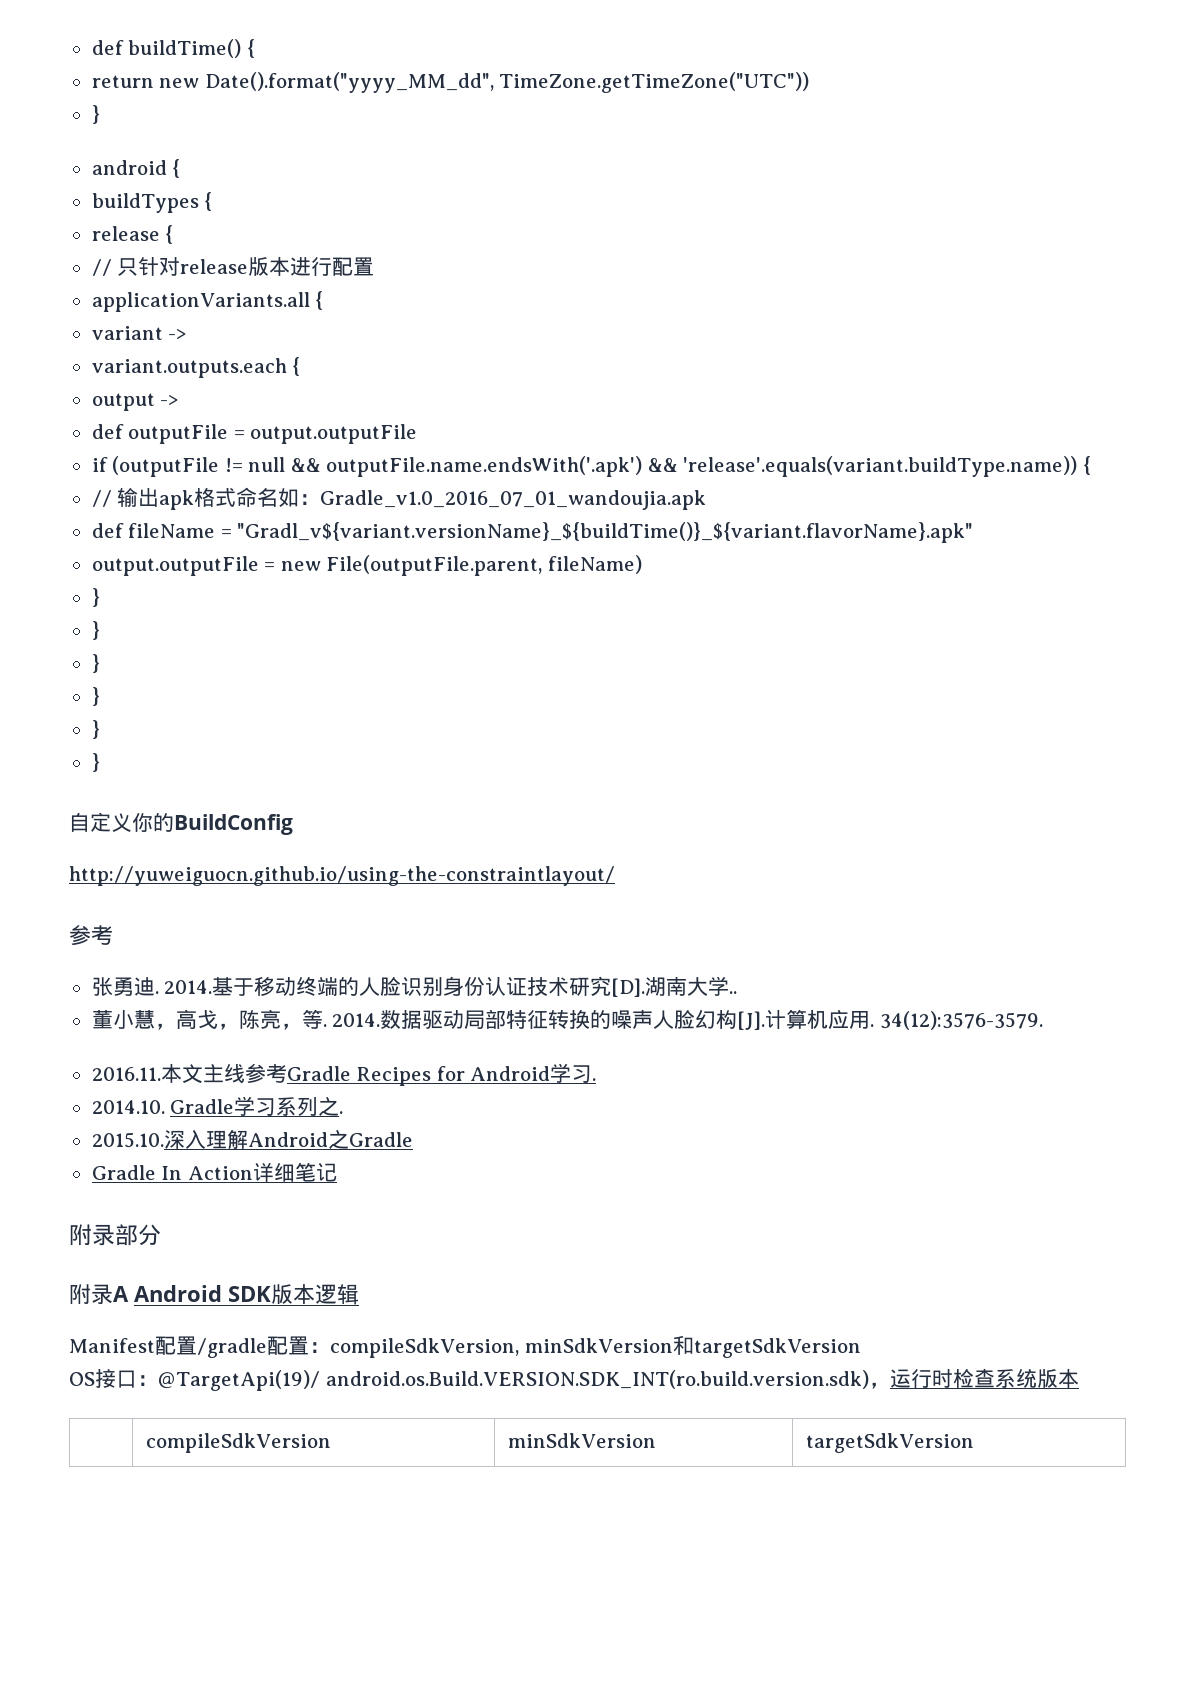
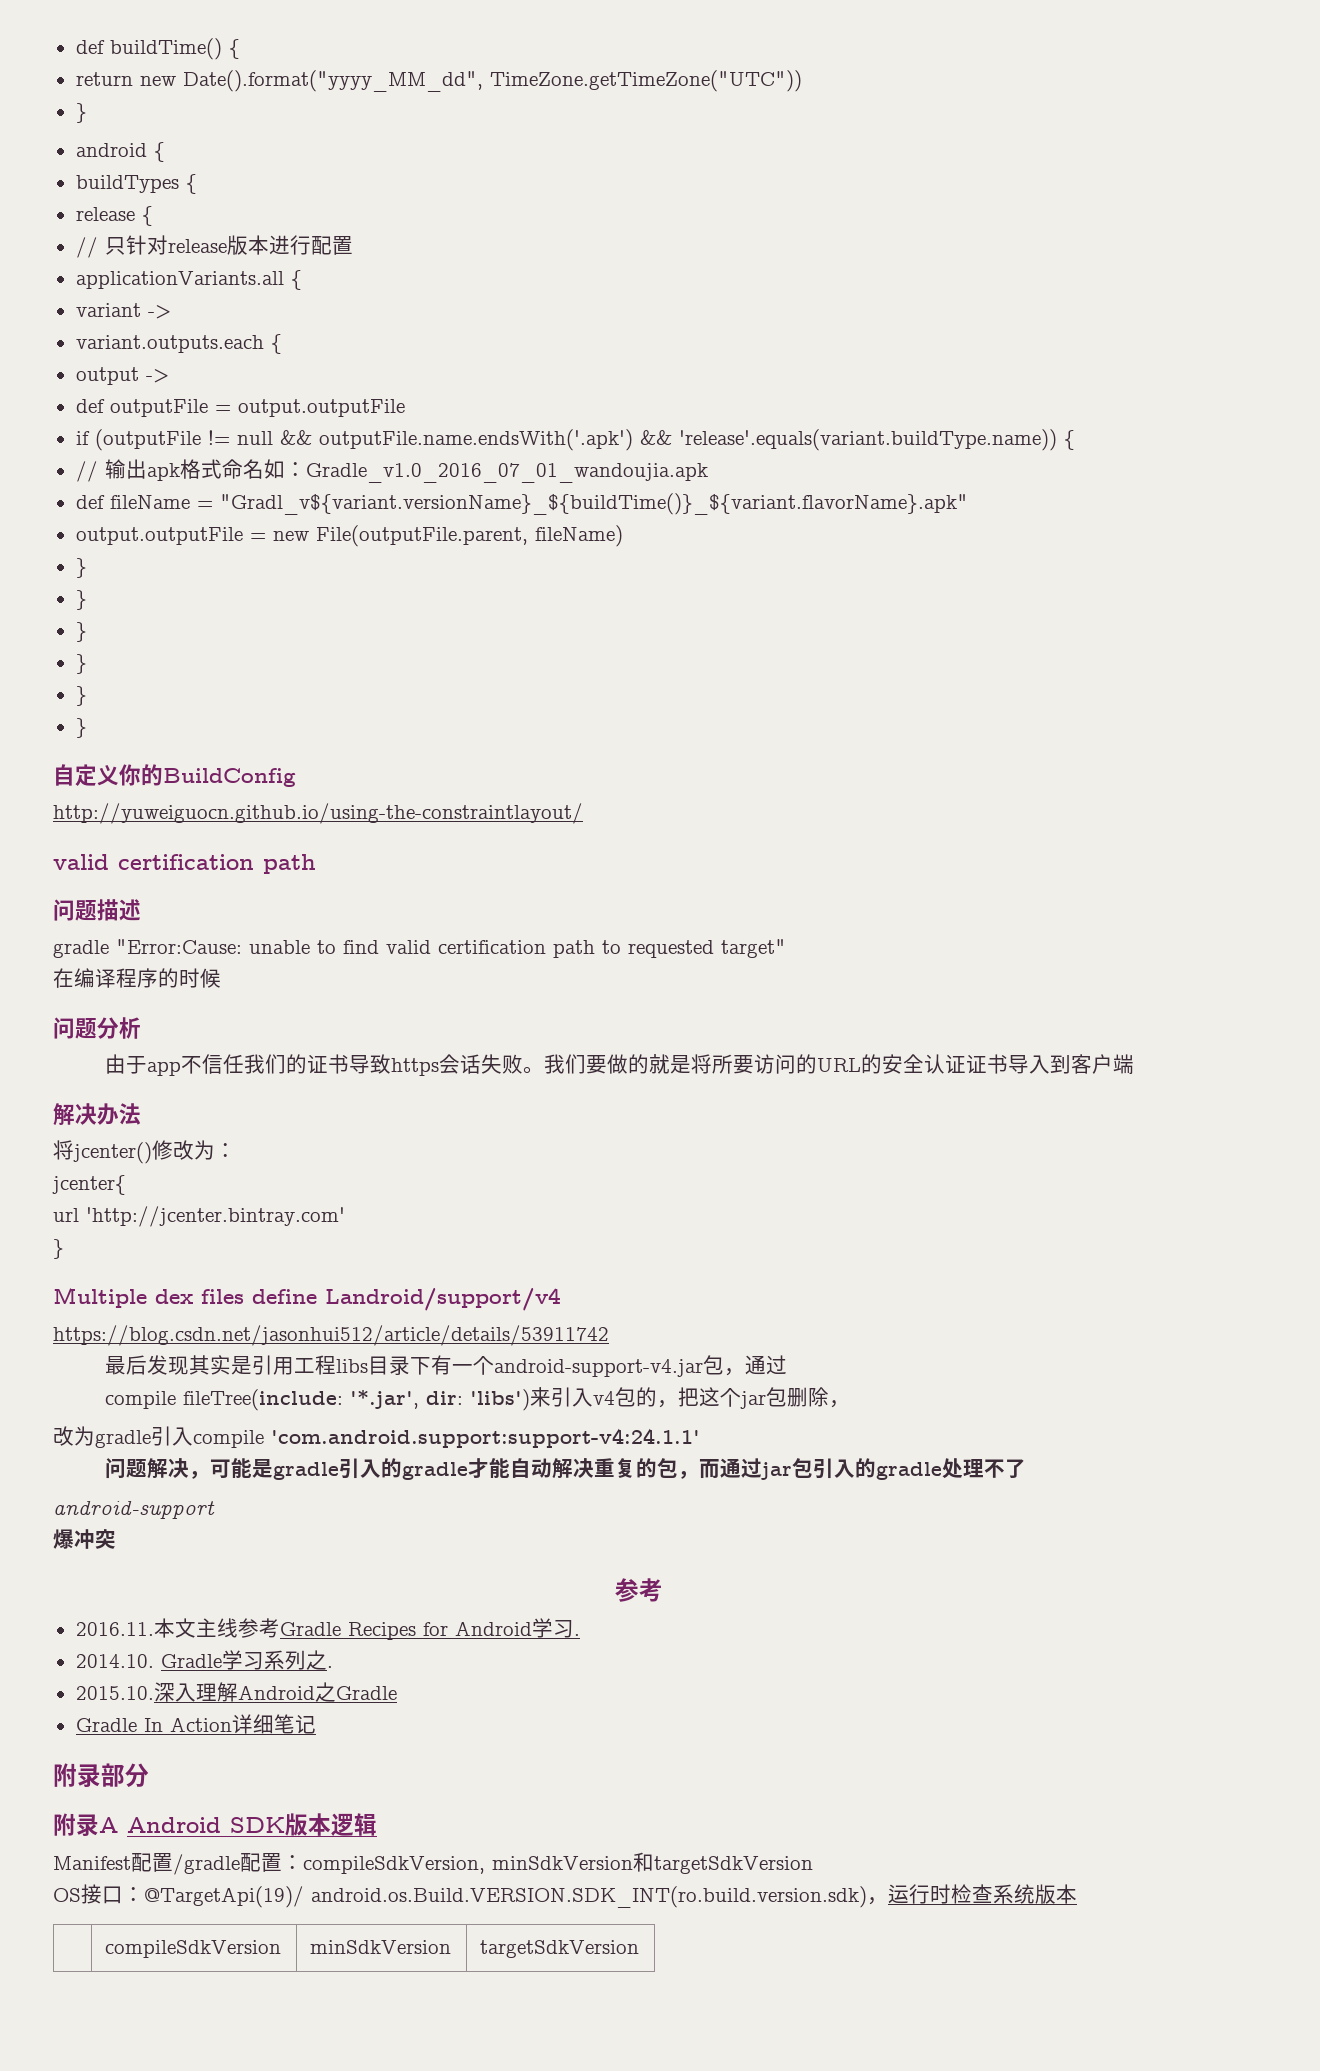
[69,925,113,946] [91,976,738,997] [91,1009,1043,1030] 参考 // 张勇迪. 2014.基于移动终端的人脸识别身份认证技术研究[D].湖南大学.. // 董小慧，高戈，陈亮，等. 2014.数据驱动局部特征转换的噪声人脸幻构[J].计算机应用. 34(12):3576-3579. -> [53,854,316,874] [53,899,141,921] [53,939,786,958] [53,968,221,988] [53,1017,141,1039] [105,1054,1135,1076] [53,1103,141,1126] [53,1140,236,1164] [52,1175,126,1195] [53,1206,345,1227] [53,1239,64,1259] [53,1287,561,1311] [53,1325,609,1346] [105,1355,788,1377] [105,1387,851,1411] [53,1426,700,1448] [105,1458,1027,1480] [53,1501,215,1519] [53,1529,116,1549] [614,1578,663,1602] valid certification path // 问题描述 // gradle "Error:Cause: unable to find valid certification path to requested target" // 在编译程序的时候 // 问题分析 // 由于app不信任我们的证书导致https会话失败。我们要做的就是将所要访问的URL的安全认证证书导入到客户端 // 解决办法 // 将jcenter()修改为： // jcenter{ // url 'http://jcenter.bintray.com' // } // Multiple dex files define Landroid/support/v4 // https://blog.csdn.net/jasonhui512/article/details/53911742 // 最后发现其实是引用工程libs目录下有一个android-support-v4.jar包，通过 // compile fileTree(include: '*.jar', dir: 'libs')来引入v4包的，把这个jar包删除， // 改为gradle引入compile 'com.android.support:support-v4:24.1.1' // 问题解决，可能是gradle引入的gradle才能自动解决重复的包，而通过jar包引入的gradle处理不了 // android-support // 爆冲突 // 参考

